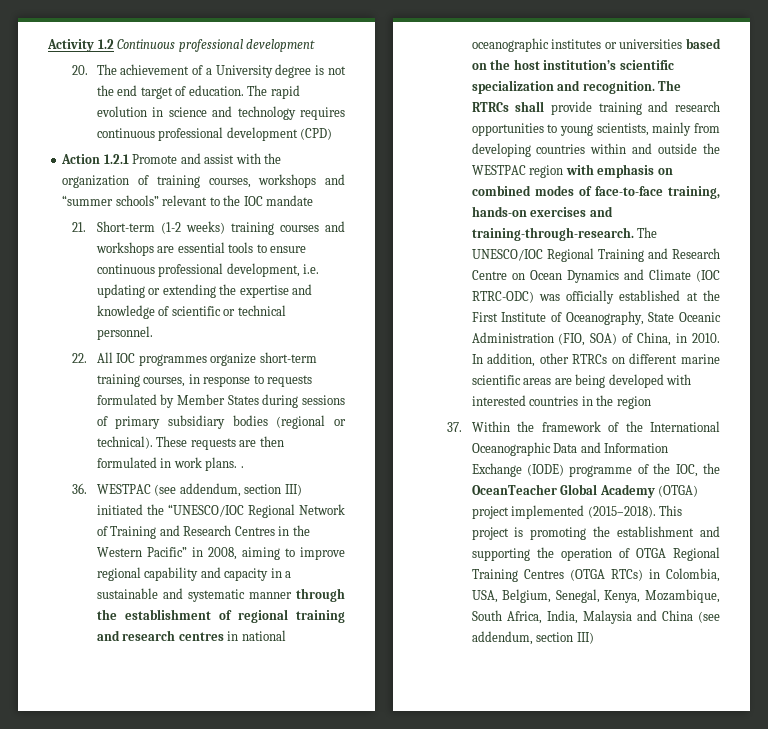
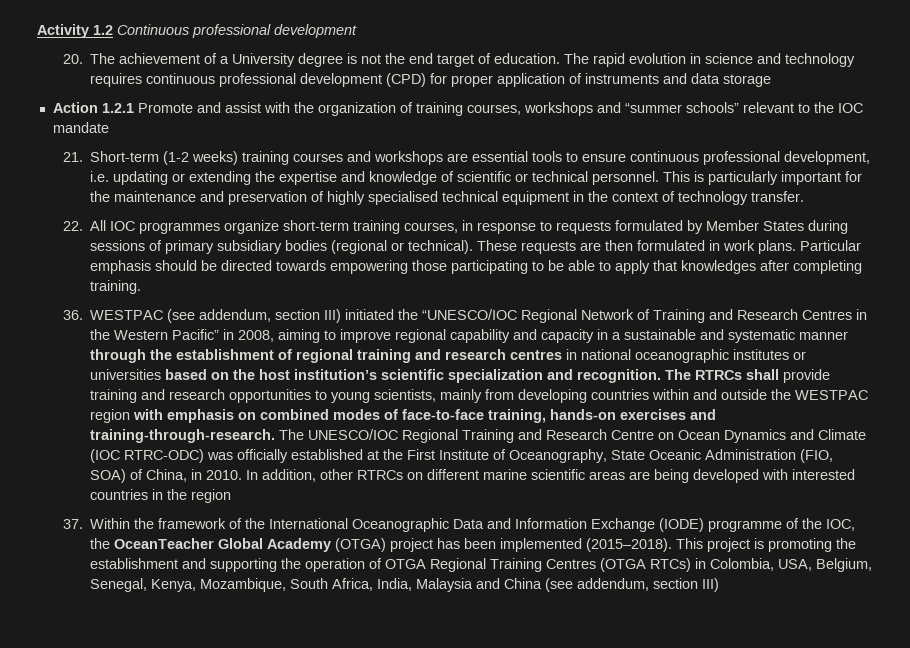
(333, 134) none -> [429,73,771,87] for proper application of instruments and data storage
(153, 333) none -> [662,171,862,185] [89,191,804,205] This is particularly important for the maintenance and preservation of highly specialised technical equipment in the context of technology transfer.
[240,466,244,468] . -> [799,240,861,251] [89,260,862,274] [89,280,141,294] Particular emphasis should be directed towards empowering those participating to be able to apply that knowledges after completing training.
(509, 512) none -> [436,538,496,549] has been

